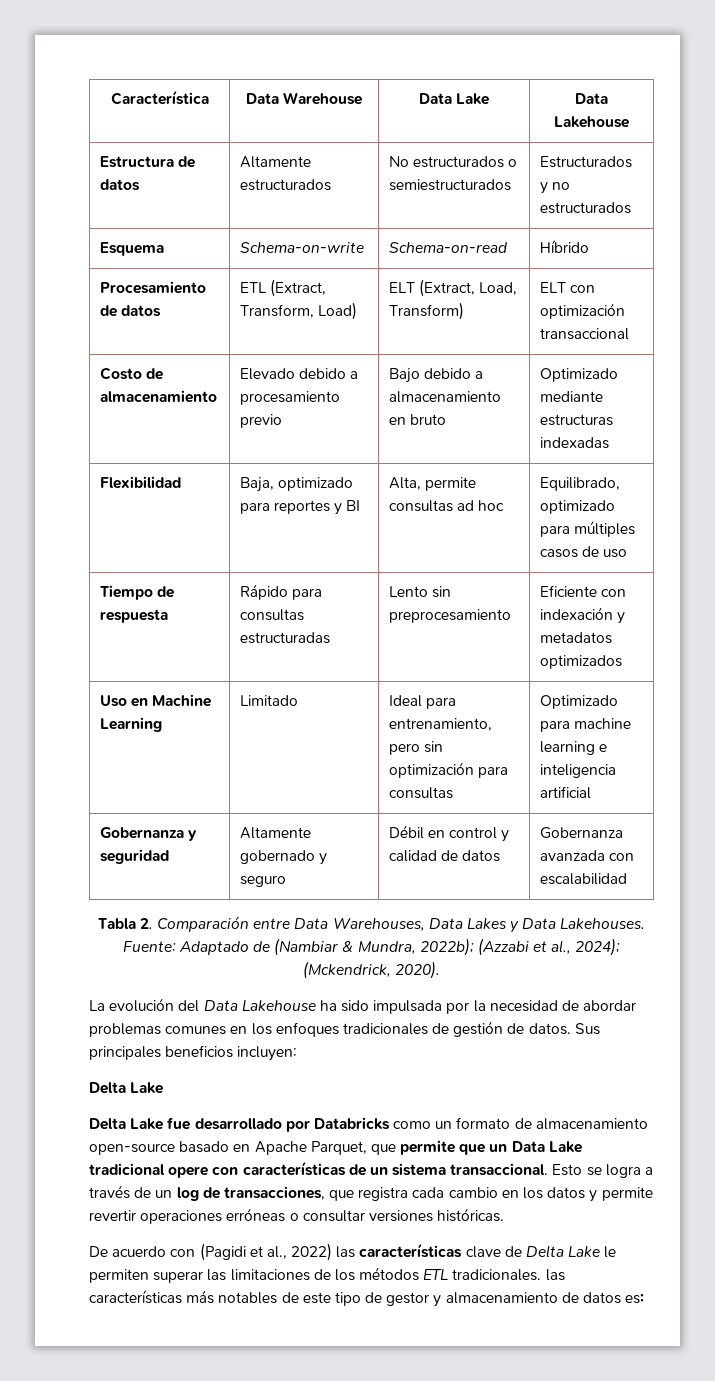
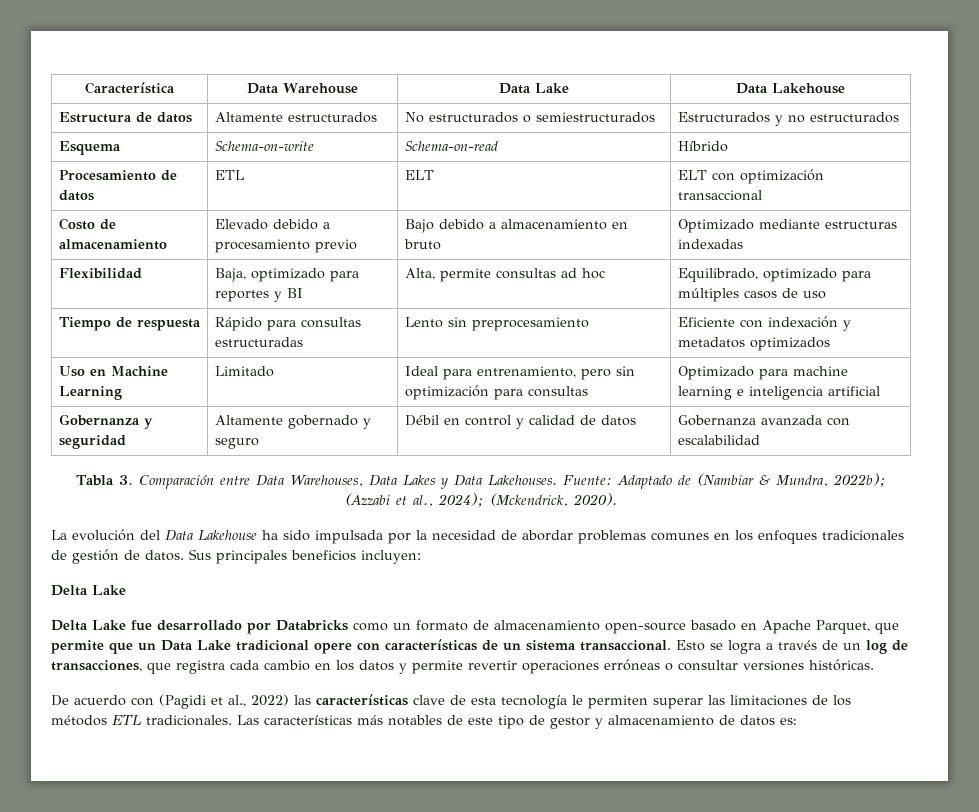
[269,279,326,297] [239,302,357,320] [388,279,517,297] [388,302,464,320] (Extract, Transform, Load) | ELT (Extract, Load, Transform) -> [404,170,434,180] | ELT
[139,918,153,929] 2. -> [118,475,133,485] 3.
[526,1245,601,1258] Delta Lake -> [471,695,567,709] esta tecnología
[545,1269,565,1281] las -> [237,715,259,725] Las

